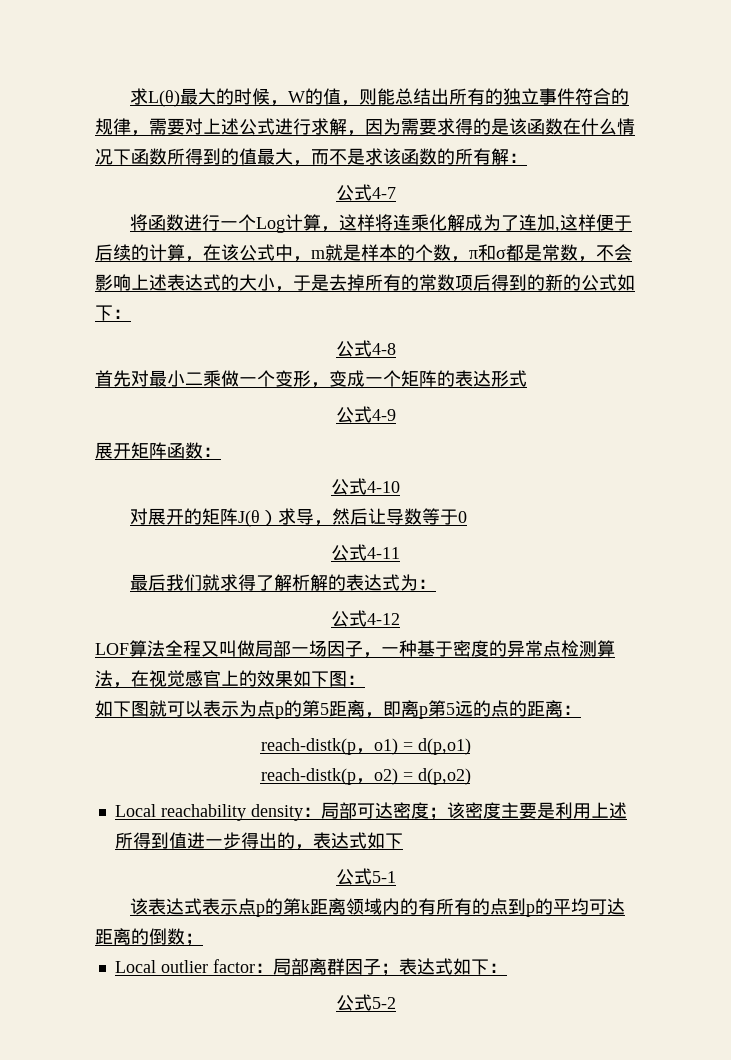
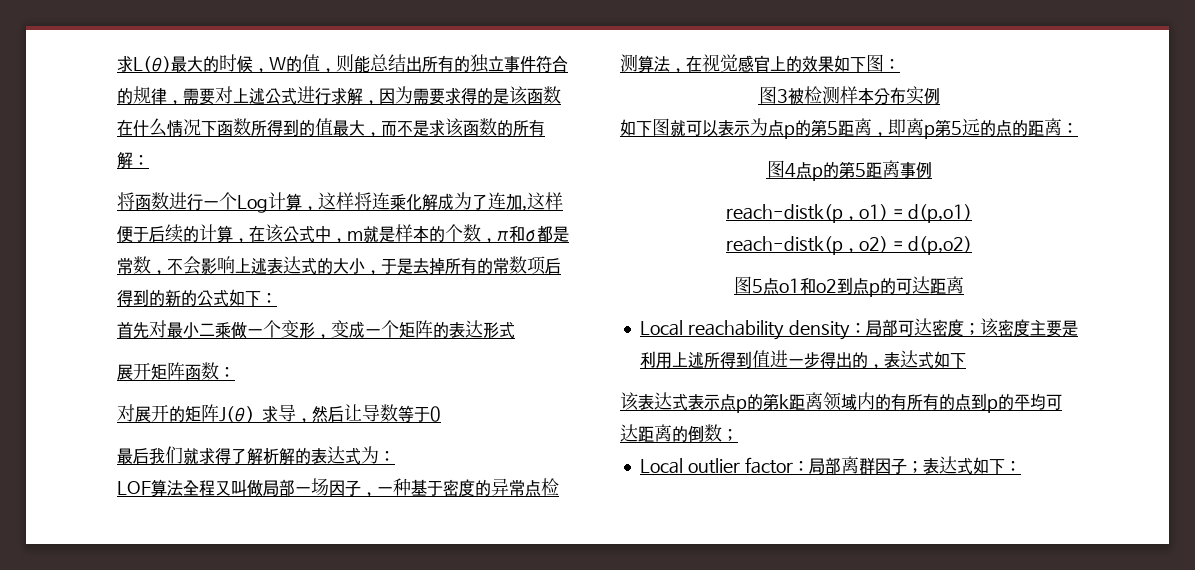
[335,184,396,201] // 公式4-7 -> (149, 160) none
[335,340,396,357] // 公式4-8 -> (277, 298) none
[335,406,396,423] // 公式4-9 -> (515, 330) none
[331,478,400,495] // 公式4-10 -> (235, 372) none
[331,544,400,561] // 公式4-11 -> (441, 414) none
[331,610,400,627] // 公式4-12 -> (395, 456) none
(365, 680) none -> [758,86,940,105] // 图3被检测样本分布实例
(581, 710) none -> [766,160,932,181] // 图4点p的第5距离事例
(471, 776) none -> [734,276,964,297] // 图5点o1和o2到点p的可达距离
[335,868,396,885] // 公式5-1 -> (966, 361) none
[335,994,396,1011] // 公式5-2 -> (1021, 466) none

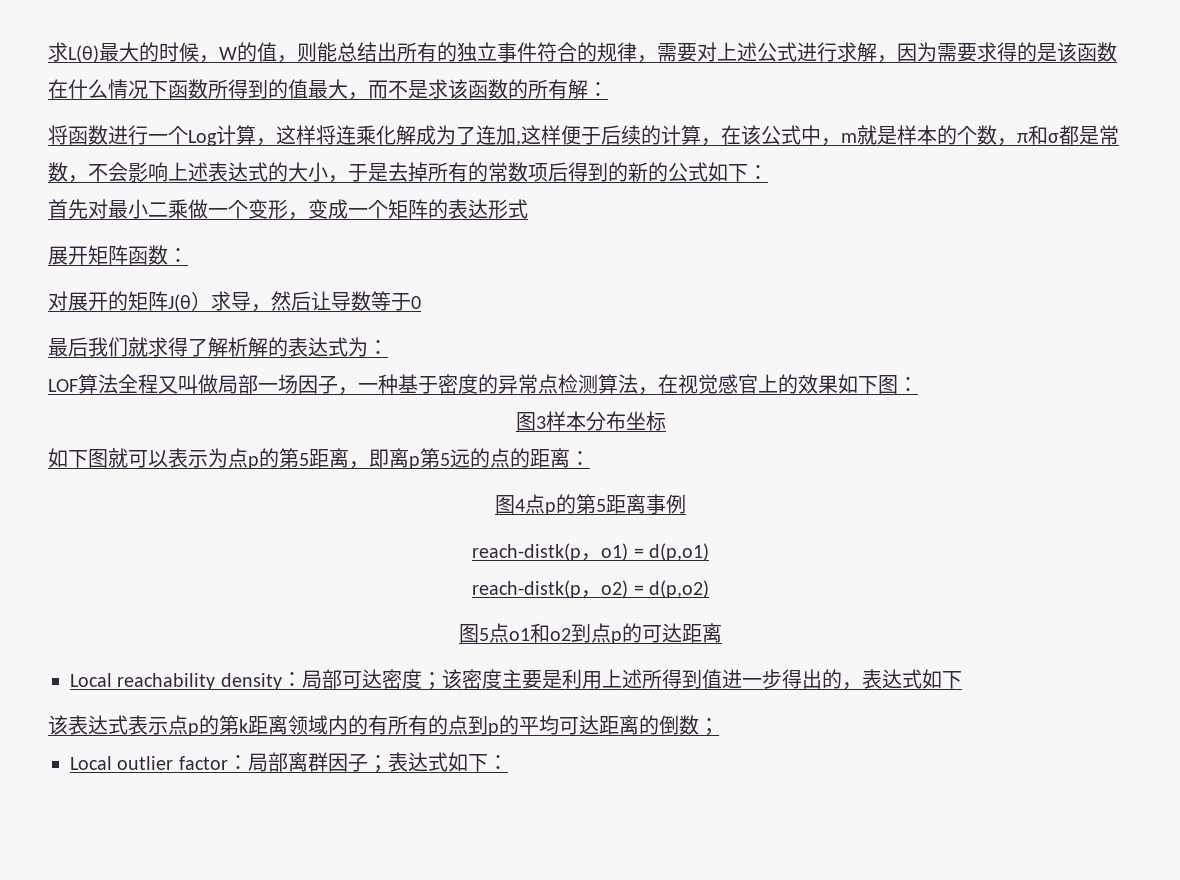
[787,86,840,105] 被检测 -> (546, 422) none
[905,86,940,105] 实例 -> [625,411,666,431] 坐标

